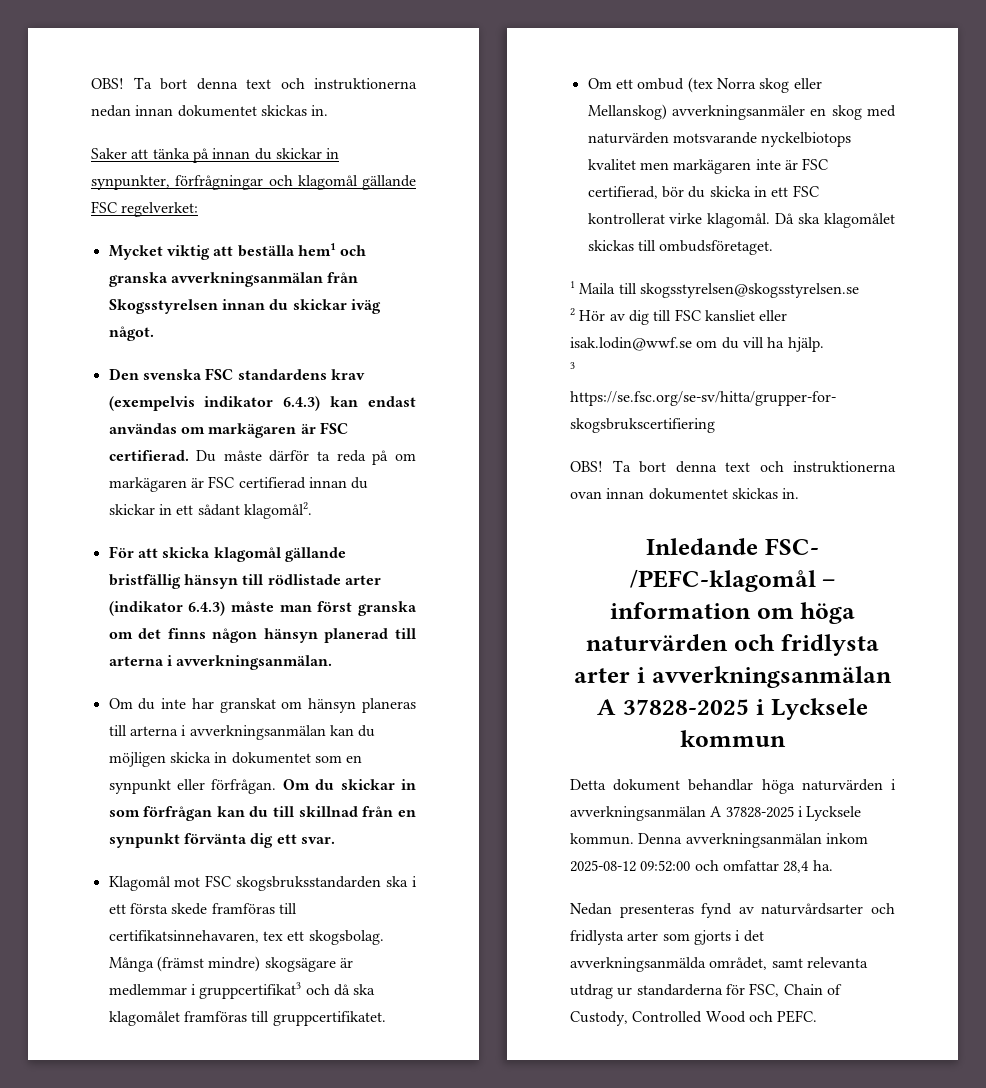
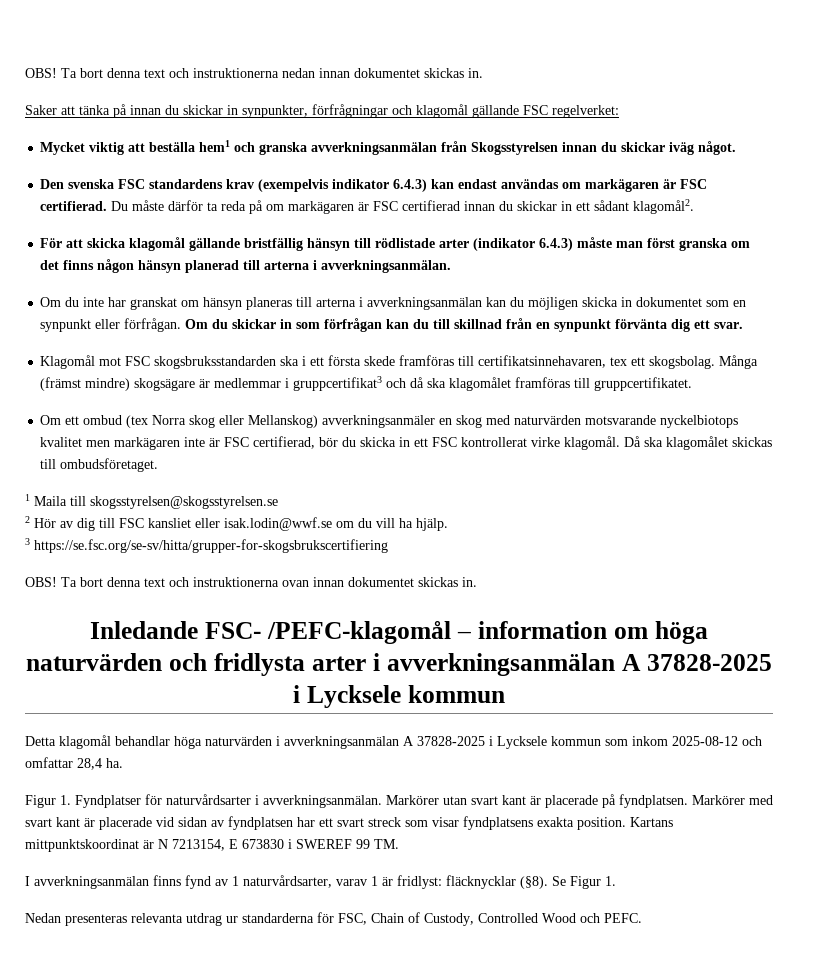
[613,779,681,791] dokument -> [59,735,111,749] klagomål
[570,833,822,848] kommun. Denna avverkningsanmälan -> [551,736,628,746] kommun som
[640,860,691,872] 09:52:00 -> (738, 741) none
[570,903,895,918] [570,930,764,945] [570,957,803,972] Nedan presenteras fynd av naturvårdsarter och fridlysta arter som gjorts i det avverkningsanmälda området, samt -> [25,794,773,808] [25,816,673,830] [25,839,399,852] [25,875,616,889] [25,913,127,926] Figur 1. Fyndplatser för naturvårdsarter i avverkningsanmälan. Markörer utan svart kant är placerade på fyndplatsen. Markörer med svart kant är placerade vid sidan av fyndplatsen har ett svart streck som visar fyndplatsens exakta position. Kartans mittpunktskoordinat är N 7213154, E 673830 i SWEREF 99 TM. // I avverkningsanmälan finns fynd av 1 naturvårdsarter, varav 1 är fridlyst: fläcknycklar (§8). Se Figur 1. // Nedan presenteras

